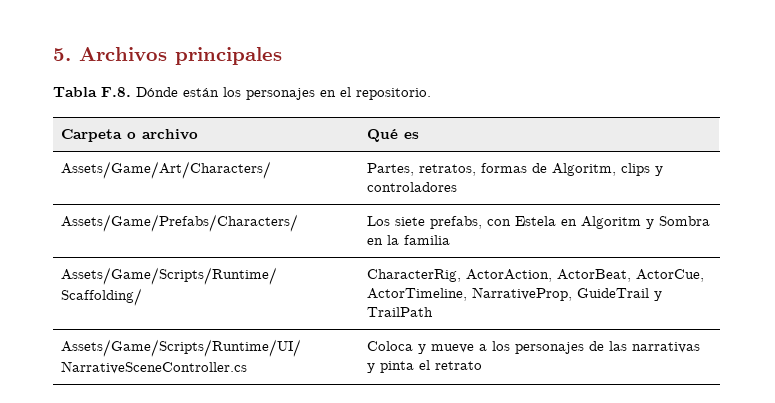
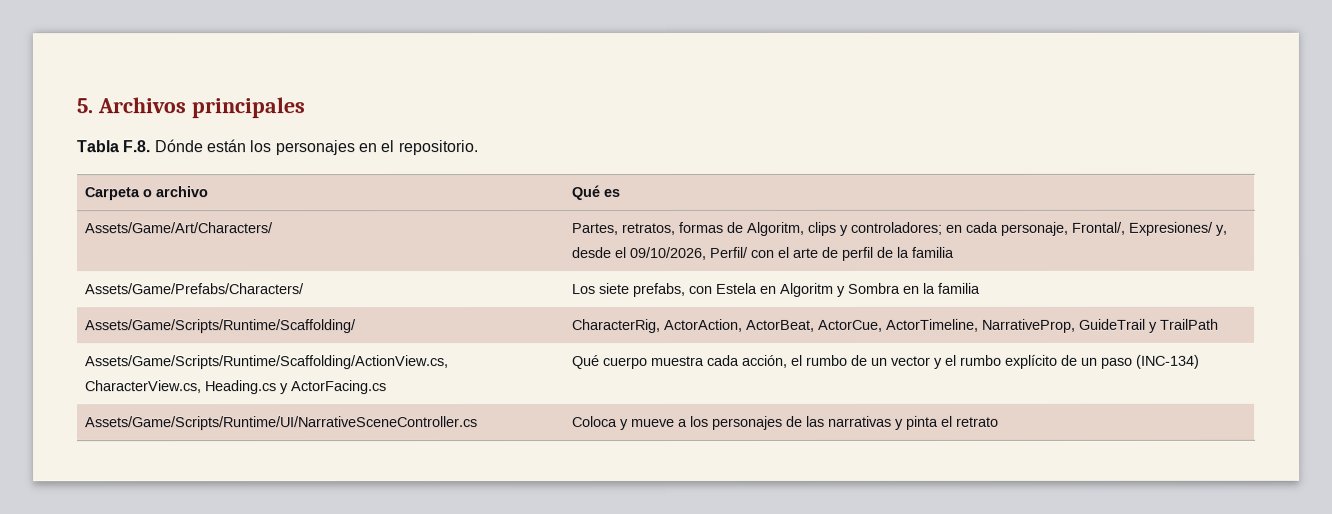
[366,182,457,192] controladores -> [850,221,1228,236] [571,246,956,261] controladores; en cada personaje, Frontal/, Expresiones/ y, desde el 09/10/2026, Perfil/ con el arte de perfil de la familia
(433, 312) none -> [85,355,450,370] [85,380,388,395] [572,354,1201,370] // Assets/Game/Scripts/Runtime/Scaffolding/ActionView.cs, CharacterView.cs, Heading.cs y ActorFacing.cs | Qué cuerpo muestra cada acción, el rumbo de un vector y el rumbo explícito de un paso (INC-134)

